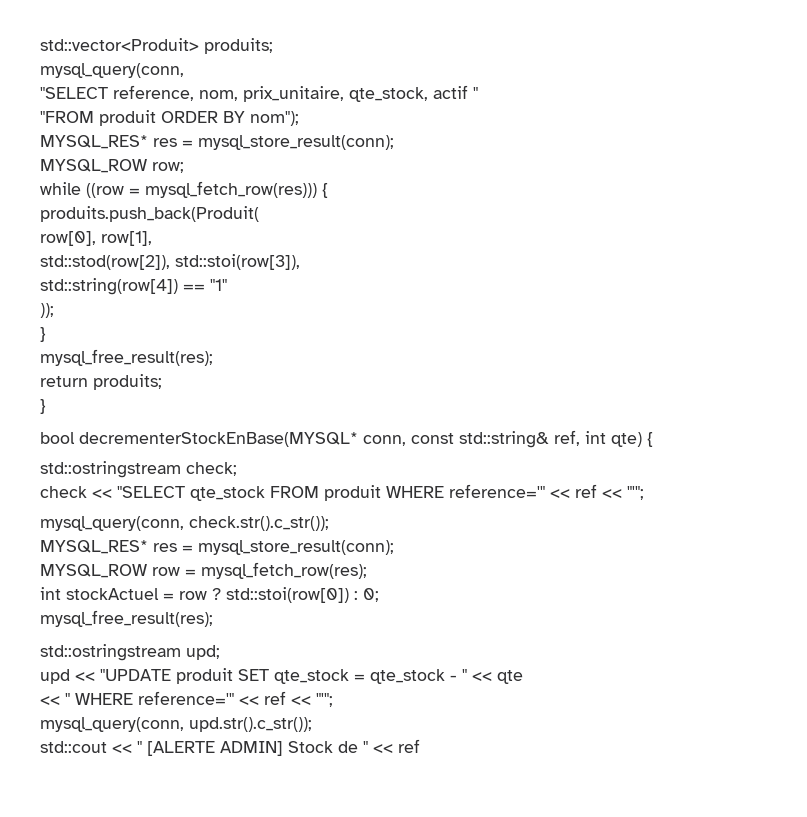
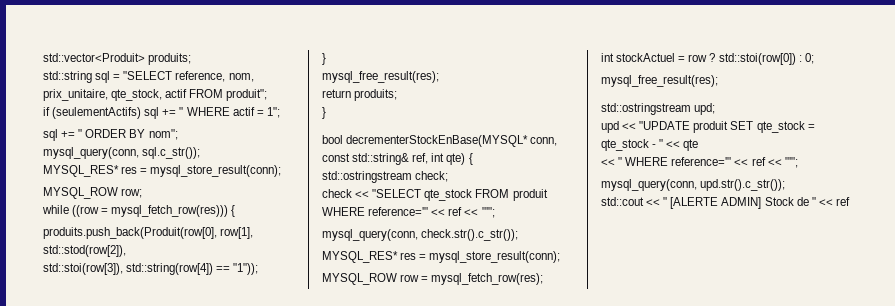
[40,63,184,78] mysql_query(conn, // -> [43,71,121,83] std::string sql =
[473,87,478,99] [40,110,299,126] " // "FROM produit ORDER BY nom"); -> [189,89,268,101] [43,107,280,119] [43,129,178,141] [43,147,201,159] FROM produit"; // if (seulementActifs) sql += " WHERE actif = 1"; // sql += " ORDER BY nom"; // mysql_query(conn, sql.c_str());
[40,206,259,222] [40,231,152,246] [40,255,170,270] produits.push_back(Produit( // row[0], row[1], // std::stod(row[2]), -> [43,227,254,239] [43,245,126,257] produits.push_back(Produit(row[0], row[1], std::stod(row[2]), //
(300, 262) // -> (123, 269) none
[210,279,227,291] [40,303,54,318] "1" // )); -> [233,263,259,275] "1"));

